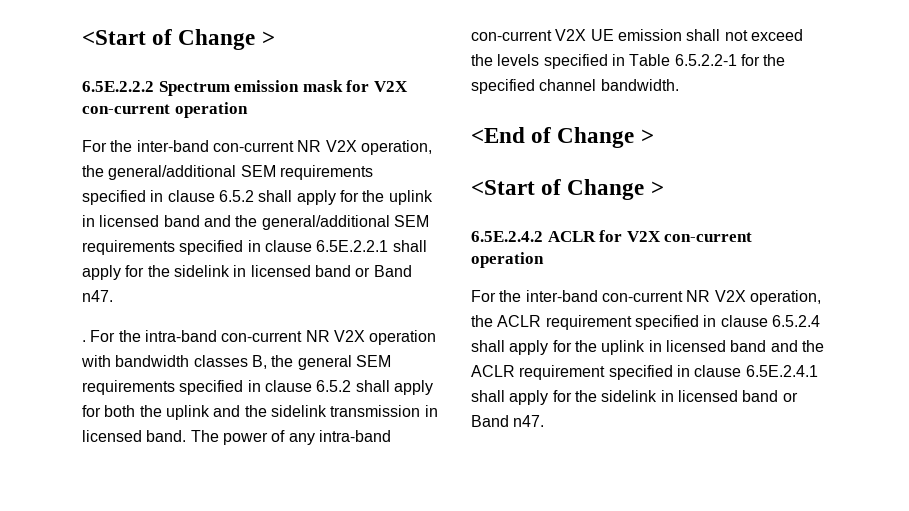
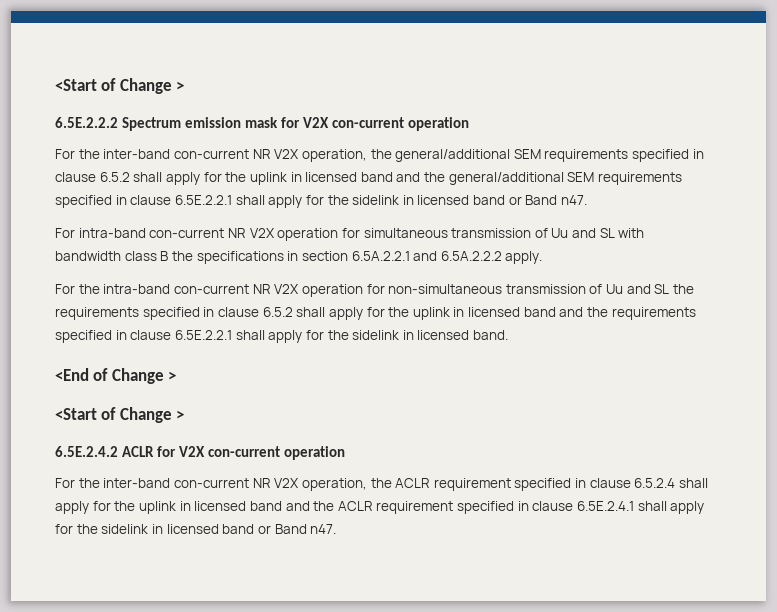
[82,340,86,342] . -> [55,228,645,241] [55,251,543,264] For intra-band con-current NR V2X operation for simultaneous transmission of Uu and SL with bandwidth class B the specifications in section 6.5A.2.2.1 and 6.5A.2.2.2 apply. //
[81,355,391,370] [82,380,433,395] [82,405,438,420] [82,430,391,445] [471,29,803,41] [471,54,786,69] [471,79,679,94] with bandwidth classes B, the general SEM requirements specified in clause 6.5.2 shall apply for both the uplink and the sidelink transmission in licensed band. The power of any intra-band con-current V2X UE emission shall not exceed the levels specified in Table 6.5.2.2-1 for the specified channel bandwidth. -> [366,284,695,294] [55,307,696,320] [55,330,509,343] for non-simultaneous transmission of Uu and SL the requirements specified in clause 6.5.2 shall apply for the uplink in licensed band and the requirements specified in clause 6.5E.2.2.1 shall apply for the sidelink in licensed band.

